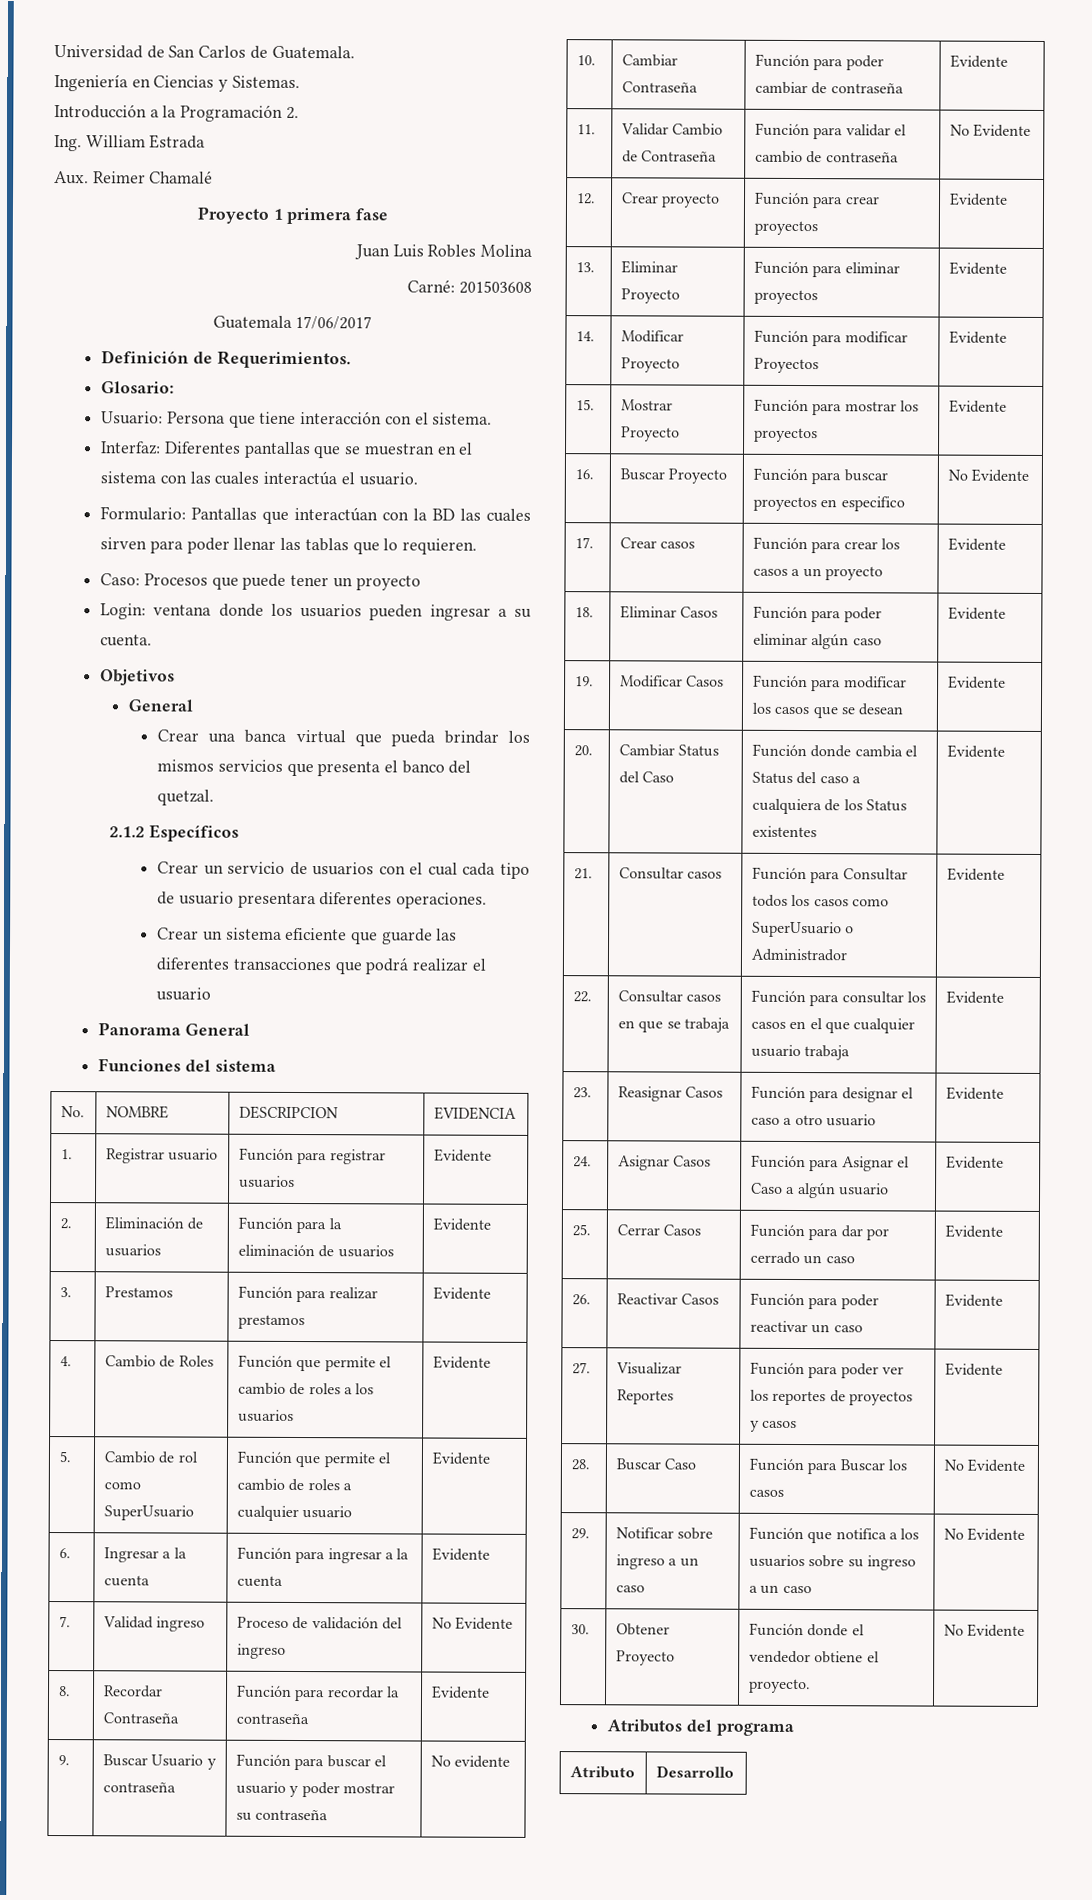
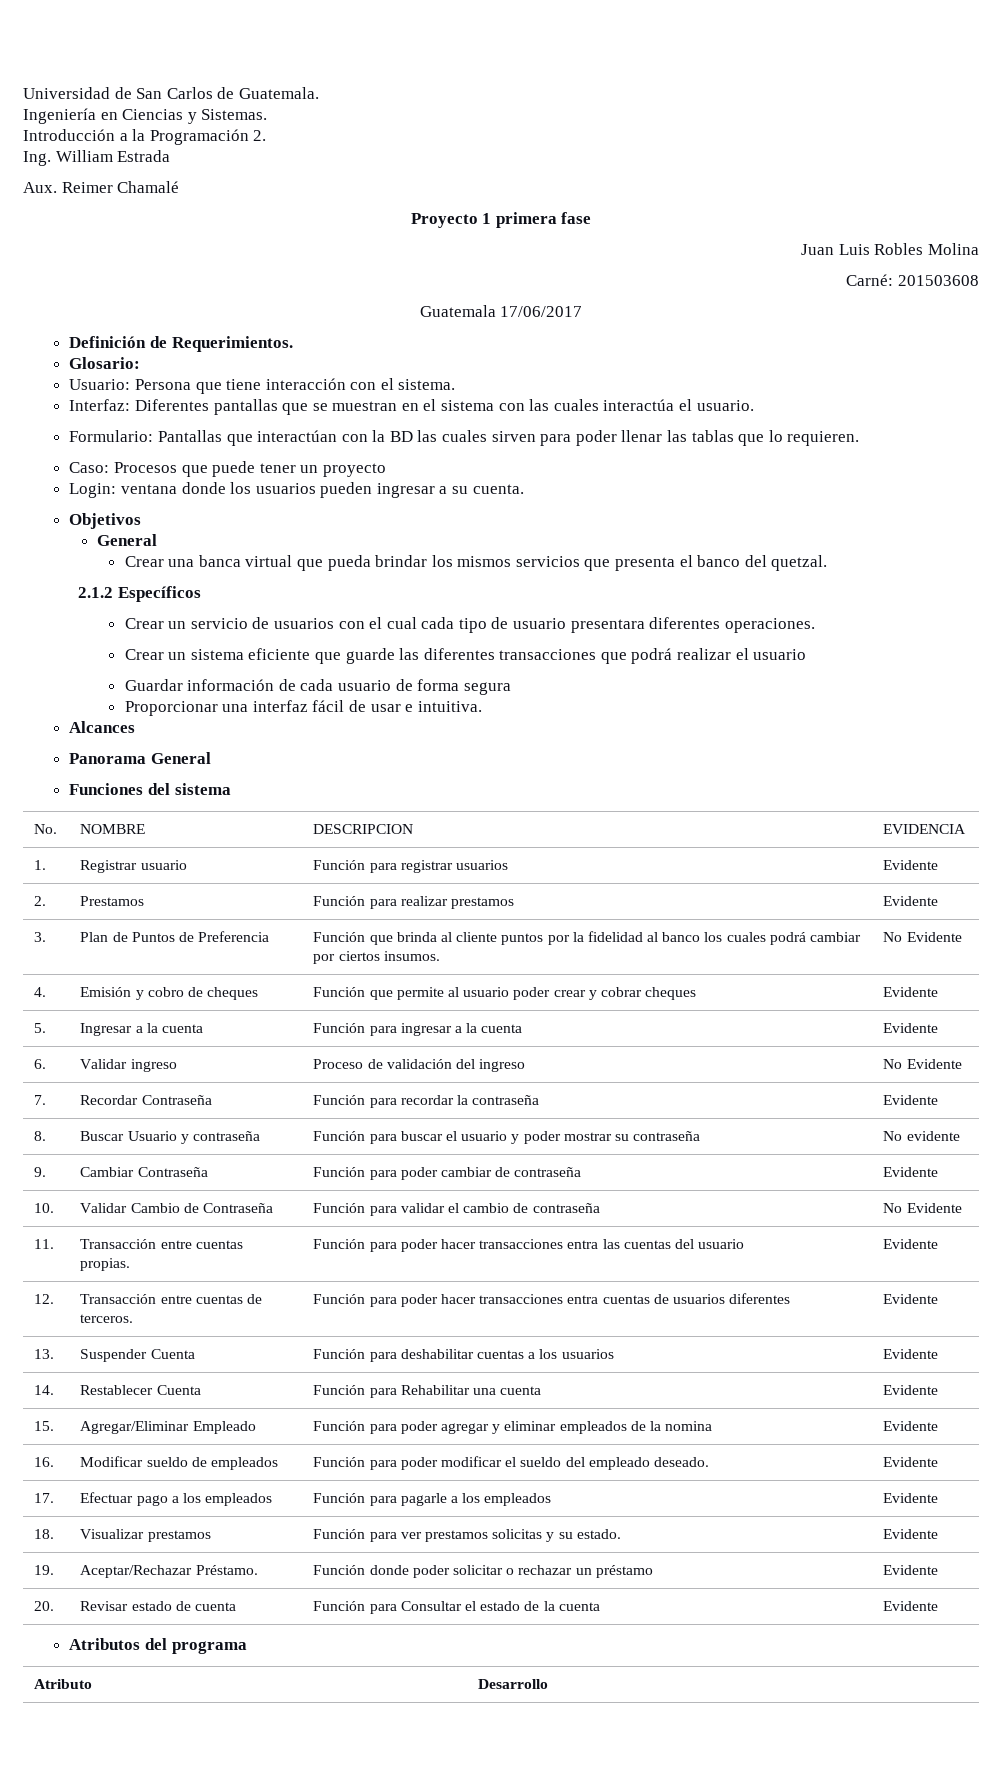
(212, 994) none -> [124,679,511,695] [124,700,482,716] [69,721,136,733] // Guardar información de cada usuario de forma segura // Proporcionar una interfaz fácil de usar e intuitiva. // Alcances
[104,1216,204,1230] [104,1244,161,1257] [237,1216,342,1234] [237,1244,394,1258] [432,1217,491,1231] [59,1287,72,1298] | Eliminación de usuarios | Función para la eliminación de usuarios | Evidente // 3. -> (47, 901) none
[59,1356,72,1367] [104,1355,214,1368] [237,1354,392,1372] [237,1382,375,1396] [237,1409,294,1422] [432,1355,491,1369] [58,1451,71,1463] [103,1451,198,1464] [103,1481,141,1490] [103,1505,194,1521] [236,1450,391,1468] [236,1478,352,1492] [236,1505,353,1522] [431,1451,490,1465] [58,1548,71,1559] 4. | Cambio de Roles | Función que permite el cambio de roles a los usuarios | Evidente // 5. | Cambio de rol como SuperUsuario | Función que permite el cambio de roles a cualquier usuario | Evidente // 6. -> [34,932,47,942] [80,931,270,942] [313,931,862,945] [313,951,440,964] [883,932,962,942] [34,987,47,997] [80,987,259,1000] [313,987,697,1000] [883,987,939,997] [34,1023,47,1033] 3. | Plan de Puntos de Preferencia | Función que brinda al cliente puntos por la fidelidad al banco los cuales podrá cambiar por ciertos insumos. | No Evidente // 4. | Emisión y cobro de cheques | Función que permite al usuario poder crear y cobrar cheques | Evidente // 5.
[58,1616,71,1628] [102,1616,154,1629] 7. | Validad -> [34,1059,47,1069] [80,1059,128,1069] 6. | Validar
[58,1686,71,1697] 8. -> [34,1095,47,1105] 7.
[57,1755,70,1766] 9. -> [34,1131,47,1141] 8.
[576,55,596,66] 10. -> [34,1167,47,1177] 9.
[576,124,596,135] 11. -> [34,1203,55,1213] 10.
[575,193,596,205] [620,192,721,208] [753,191,880,209] [753,220,818,236] 12. | Crear proyecto | Función para crear proyectos -> [34,1239,55,1249] [80,1239,243,1249] [80,1258,131,1271] [313,1239,745,1252] [883,1239,939,1249] [34,1294,55,1304] [80,1294,262,1304] [80,1314,134,1323] [313,1293,791,1307] 11. | Transacción entre cuentas propias. | Función para poder hacer transacciones entra las cuentas del usuario | Evidente // 12. | Transacción entre cuentas de terceros. | Función para poder hacer transacciones entra cuentas de usuarios diferentes
[620,260,678,274] [620,288,680,304] [753,260,900,278] [753,289,818,305] Eliminar Proyecto | Función para eliminar proyectos -> [80,1349,195,1362] [313,1349,614,1362] Suspender Cuenta | Función para deshabilitar cuentas a los usuarios
[620,330,684,343] [620,357,680,373] [753,329,908,347] [753,357,819,374] Modificar Proyecto | Función para modificar Proyectos -> [80,1385,201,1395] [313,1385,542,1398] Restablecer Cuenta | Función para Rehabilitar una cuenta
[620,399,673,411] [620,426,680,442] [753,398,919,416] [753,427,818,443] [948,399,1007,413] [574,469,594,480] [619,468,728,484] [752,467,888,485] [752,496,905,512] [947,468,1030,482] [574,537,594,549] [619,537,696,549] [752,536,900,554] [752,566,883,581] Mostrar Proyecto | Función para mostrar los proyectos | Evidente // 16. | Buscar Proyecto | Función para buscar proyectos en especifico | No Evidente // 17. | Crear casos | Función para crear los casos a un proyecto -> [80,1421,256,1434] [313,1421,713,1434] [883,1421,939,1431] [34,1457,55,1467] [80,1456,278,1470] [313,1456,709,1470] [883,1457,939,1467] [34,1493,55,1503] [80,1492,273,1506] [313,1493,552,1506] Agregar/Eliminar Empleado | Función para poder agregar y eliminar empleados de la nomina | Evidente // 16. | Modificar sueldo de empleados | Función para poder modificar el sueldo del empleado deseado. | Evidente // 17. | Efectuar pago a los empleados | Función para pagarle a los empleados
[619,605,719,619] [752,605,882,623] [752,633,882,650] Eliminar Casos | Función para poder eliminar algún caso -> [80,1529,211,1542] [313,1529,621,1542] Visualizar prestamos | Función para ver prestamos solicitas y su estado.
[619,675,725,688] [752,674,907,692] [751,702,904,719] [947,675,1006,689] [573,745,593,757] [618,744,720,757] [618,771,675,784] [751,743,918,758] [751,771,861,785] [751,798,907,815] [751,825,817,838] [946,744,1005,758] [573,868,593,880] [618,867,723,880] [751,866,908,884] [751,894,889,907] [751,921,855,938] [750,948,848,962] [946,867,1005,881] [572,991,592,1003] [617,990,722,1003] [617,1017,730,1033] [750,989,926,1007] [750,1018,916,1034] [750,1044,851,1061] [945,990,1004,1004] [572,1087,592,1099] [617,1086,724,1102] [750,1085,914,1103] [750,1114,876,1127] [945,1086,1004,1100] [572,1156,592,1168] [617,1155,712,1171] [750,1154,910,1172] [750,1182,889,1199] [945,1155,1004,1169] [571,1224,591,1237] [616,1224,702,1236] [749,1223,889,1241] [749,1251,855,1265] [944,1224,1003,1238] [571,1294,591,1306] [616,1293,720,1305] [749,1292,879,1310] [749,1320,863,1334] [944,1293,1003,1307] [571,1362,591,1375] [615,1362,682,1375] [616,1389,674,1405] [749,1361,904,1379] [749,1389,913,1406] [749,1420,798,1432] [944,1362,1003,1376] [570,1459,590,1471] [615,1458,697,1471] [748,1457,907,1475] [748,1489,784,1497] [943,1458,1026,1472] [570,1528,590,1540] [615,1527,714,1540] [615,1554,699,1570] [615,1585,645,1593] [748,1526,920,1544] [748,1554,916,1571] [748,1584,812,1594] [943,1527,1026,1541] [570,1624,590,1635] [615,1623,670,1636] [615,1650,675,1666] [748,1622,865,1637] [748,1650,880,1664] [748,1678,811,1694] [943,1624,964,1636] Modificar Casos | Función para modificar los casos que se desean | Evidente // 20. | Cambiar Status del Caso | Función donde cambia el Status del caso a cualquiera de los Status existentes | Evidente // 21. | Consultar casos | Función para Consultar todos los casos como SuperUsuario o Administrador | Evidente // 22. | Consultar casos en que se trabaja | Función para consultar los casos en el que cualquier usuario trabaja | Evidente // 23. | Reasignar Casos | Función para designar el caso a otro usuario | Evidente // 24. | Asignar Casos | Función para Asignar el Caso a algún usuario | Evidente // 25. | Cerrar Casos | Función para dar por cerrado un caso | Evidente // 26. | Reactivar Casos | Función para poder reactivar un caso | Evidente // 27. | Visualizar Reportes | Función para poder ver los reportes de proyectos y casos | Evidente // 28. | Buscar Caso | Función para Buscar los casos | No Evidente // 29. | Notificar sobre ingreso a un caso | Función que notifica a los usuarios sobre su ingreso a un caso | No Evidente // 30. | Obtener Proyecto | Función donde el vendedor obtiene el proyecto. | No -> [80,1565,258,1578] [313,1565,653,1578] [883,1565,939,1575] [34,1601,55,1611] [80,1601,236,1611] [313,1601,600,1614] Aceptar/Rechazar Préstamo. | Función donde poder solicitar o rechazar un préstamo | Evidente // 20. | Revisar estado de cuenta | Función para Consultar el estado de la cuenta |

